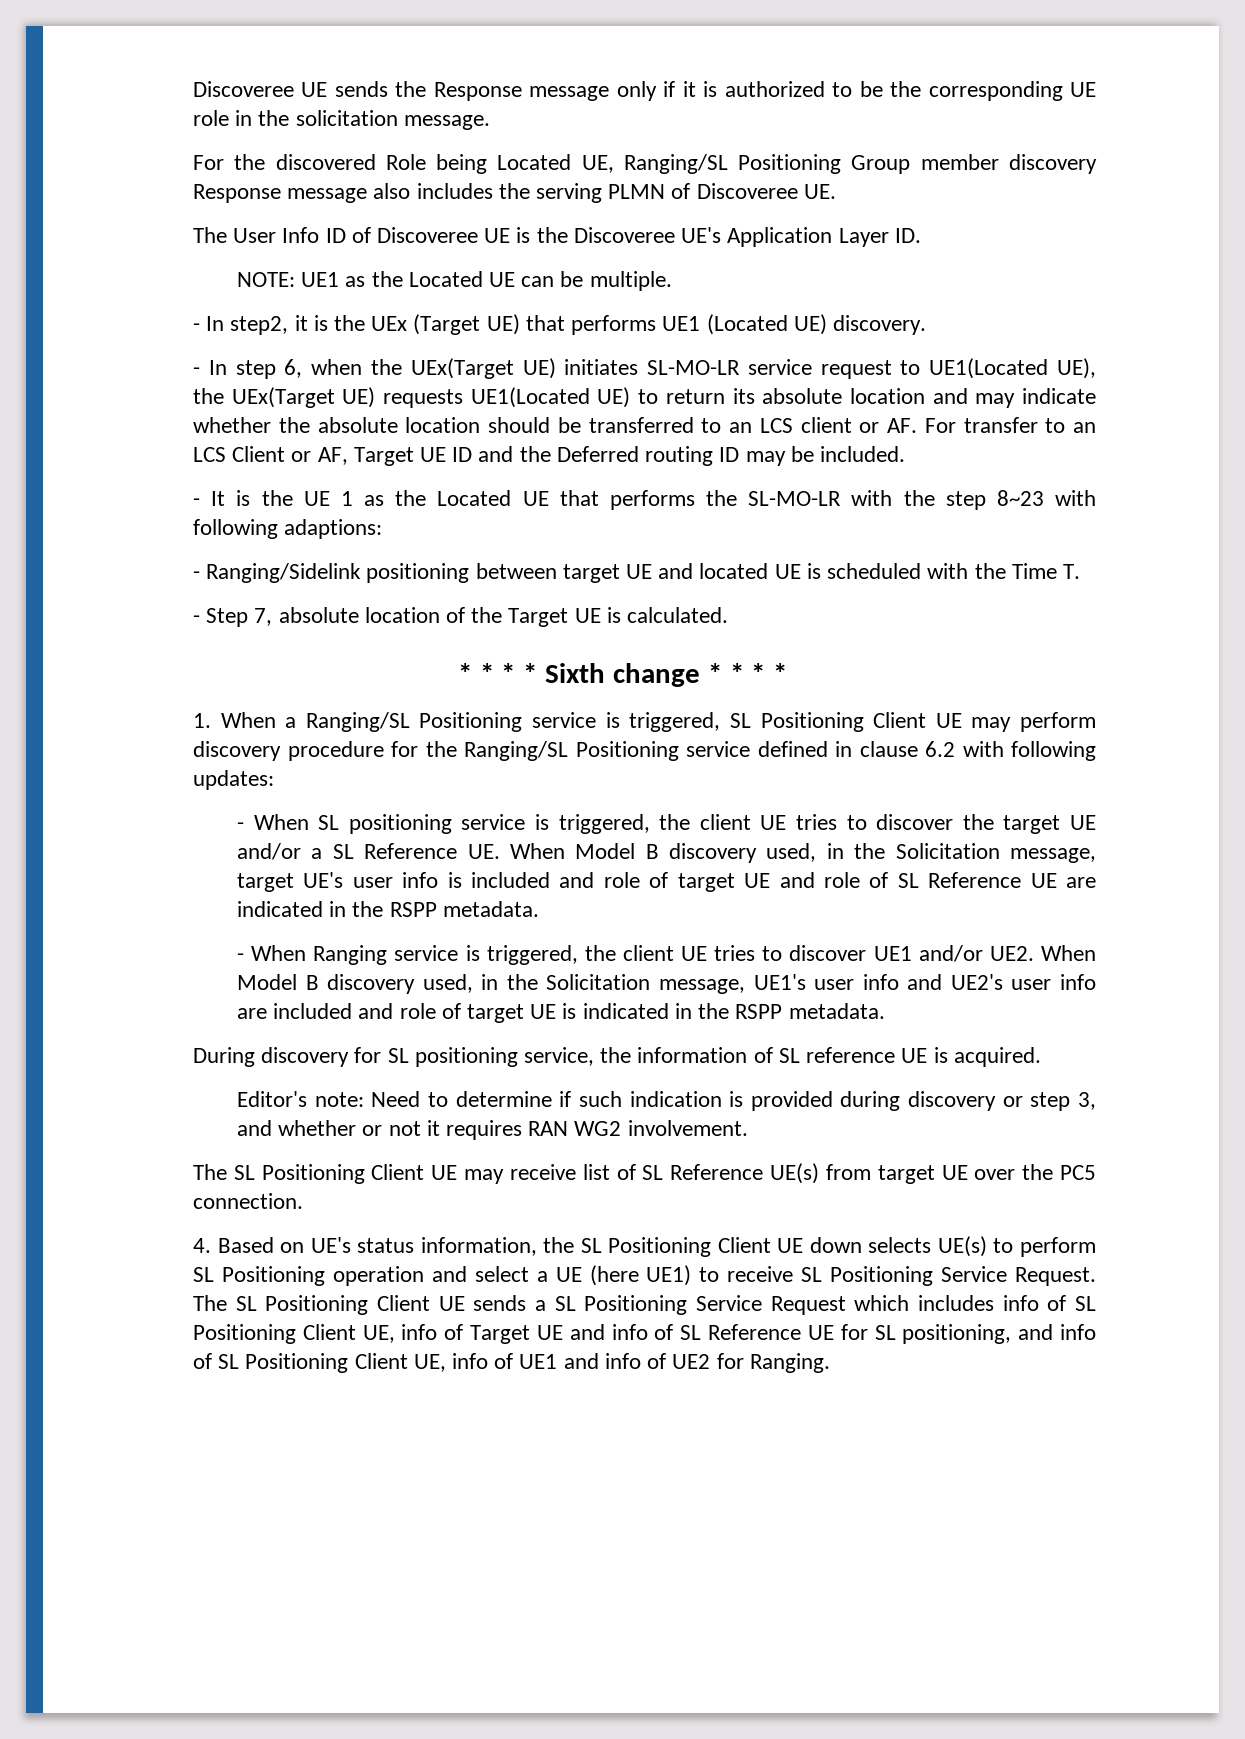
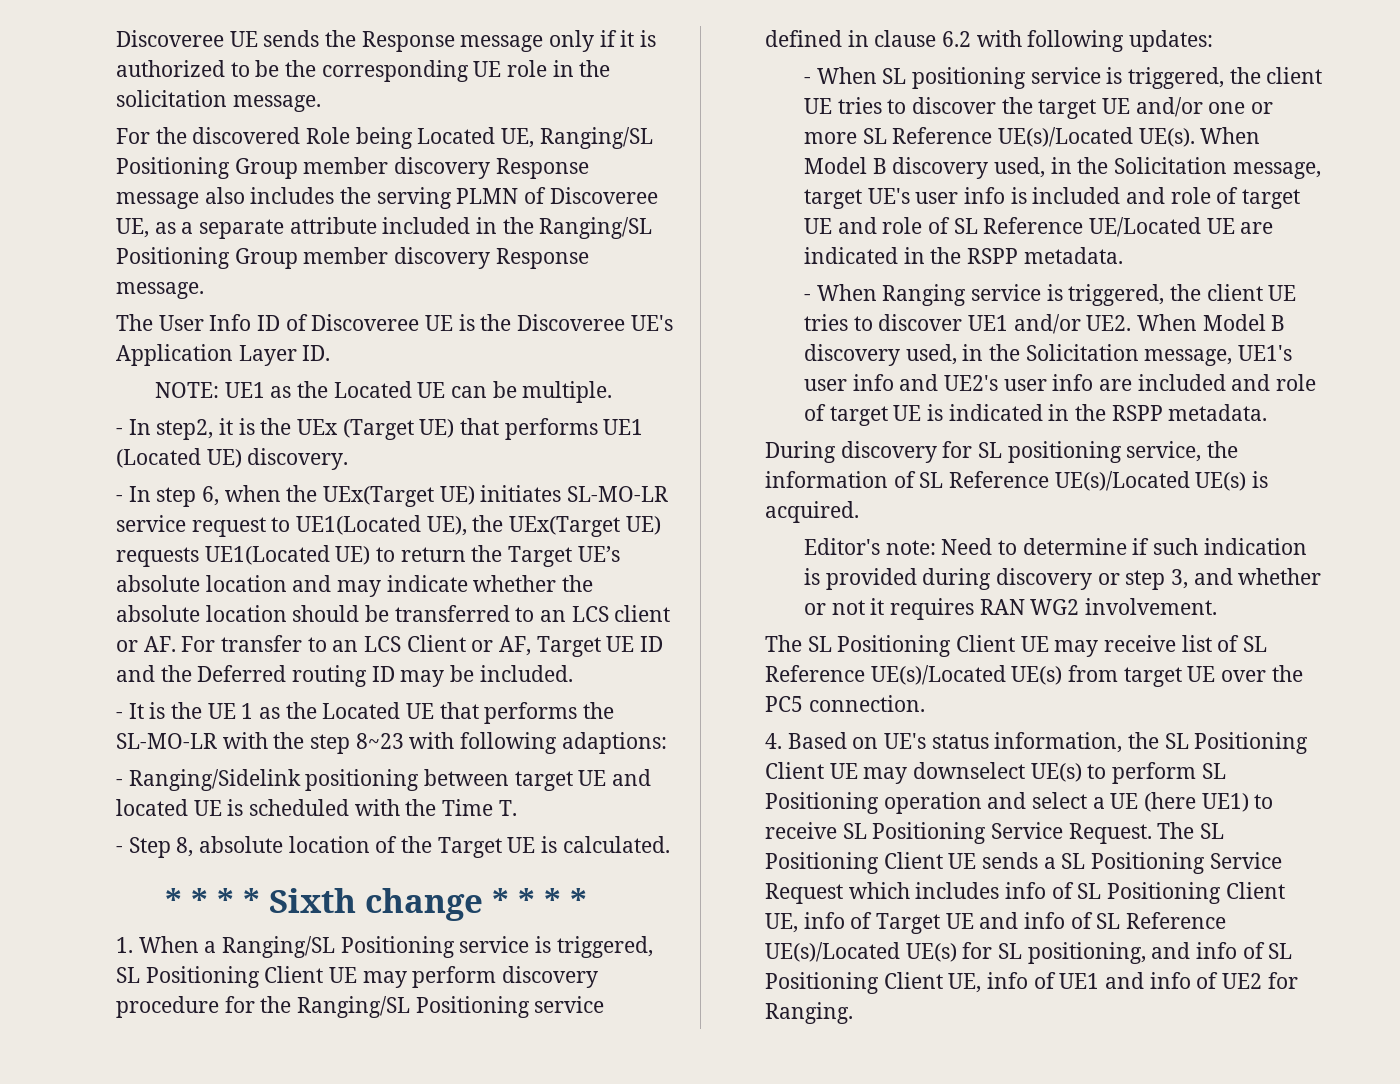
[803,184,836,199] UE. -> [115,217,653,239] [115,247,589,269] [115,282,204,299] UE, as a separate attribute included in the Ranging/SL Positioning Group member discovery Response message.
[732,388,755,404] its -> [471,545,620,567] the Target UE’s
[254,608,273,626] 7, -> [176,837,194,857] 8,
[311,843,500,859] a SL Reference UE. -> [1208,102,1273,114] [803,127,1195,147] one or more SL Reference UE(s)/Located UE(s).
(1022, 880) none -> [1088,217,1201,237] UE/Located
[806,1047,928,1063] reference UE -> [948,471,1247,491] Reference UE(s)/Located UE(s)
(764, 1172) none -> [870,665,1006,685] UE(s)/Located
[809,1237,932,1253] down selects -> [863,762,1025,784] may downselect
[807,1325,834,1340] UE -> [764,942,957,962] UE(s)/Located UE(s)

